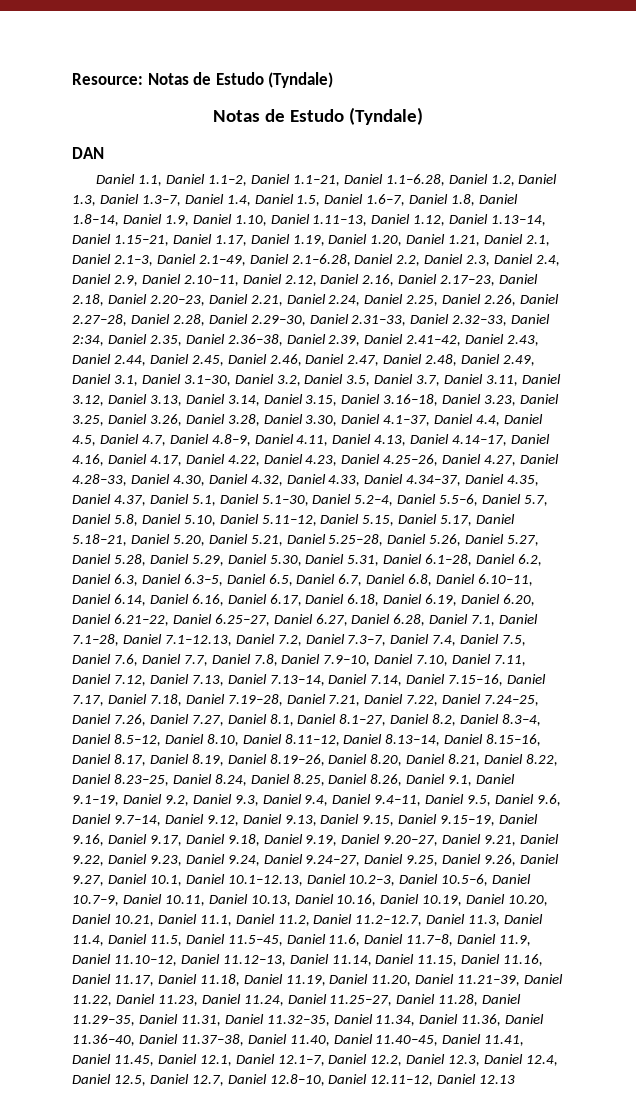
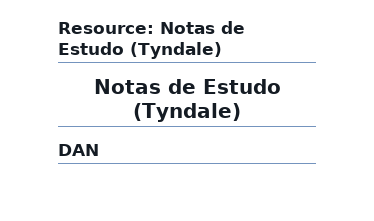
[96,174,558,186] [72,194,519,206] [72,214,547,226] [72,234,551,246] [72,254,561,266] [72,274,539,286] [72,294,560,306] [72,314,551,326] [72,334,540,346] [72,354,536,366] [72,374,561,386] [72,394,560,406] [72,414,544,426] [72,434,551,446] [72,454,560,466] [72,474,540,486] [72,494,549,506] [72,514,516,526] [72,534,540,546] [72,554,543,566] [72,574,534,586] [72,594,536,606] [72,614,539,626] [72,634,527,646] [72,654,527,666] [72,674,547,686] [72,694,540,706] [72,714,542,726] [72,734,542,746] [72,754,559,766] [72,774,516,786] [72,794,561,806] [72,814,539,826] [72,834,560,846] [72,854,560,866] [72,874,532,886] [72,894,549,906] [72,914,544,926] [72,934,532,946] [72,954,544,966] [72,974,564,986] [72,994,522,1006] [72,1014,545,1026] [72,1034,525,1046] [72,1054,559,1066] [72,1074,516,1086] // Daniel 1.1, Daniel 1.1–2, Daniel 1.1–21, Daniel 1.1–6.28, Daniel 1.2, Daniel 1.3, Daniel 1.3–7, Daniel 1.4, Daniel 1.5, Daniel 1.6–7, Daniel 1.8, Daniel 1.8–14, Daniel 1.9, Daniel 1.10, Daniel 1.11–13, Daniel 1.12, Daniel 1.13–14, Daniel 1.15–21, Daniel 1.17, Daniel 1.19, Daniel 1.20, Daniel 1.21, Daniel 2.1, Daniel 2.1–3, Daniel 2.1–49, Daniel 2.1–6.28, Daniel 2.2, Daniel 2.3, Daniel 2.4, Daniel 2.9, Daniel 2.10–11, Daniel 2.12, Daniel 2.16, Daniel 2.17–23, Daniel 2.18, Daniel 2.20–23, Daniel 2.21, Daniel 2.24, Daniel 2.25, Daniel 2.26, Daniel 2.27–28, Daniel 2.28, Daniel 2.29–30, Daniel 2.31–33, Daniel 2.32–33, Daniel 2:34, Daniel 2.35, Daniel 2.36–38, Daniel 2.39, Daniel 2.41–42, Daniel 2.43, Daniel 2.44, Daniel 2.45, Daniel 2.46, Daniel 2.47, Daniel 2.48, Daniel 2.49, Daniel 3.1, Daniel 3.1–30, Daniel 3.2, Daniel 3.5, Daniel 3.7, Daniel 3.11, Daniel 3.12, Daniel 3.13, Daniel 3.14, Daniel 3.15, Daniel 3.16–18, Daniel 3.23, Daniel 3.25, Daniel 3.26, Daniel 3.28, Daniel 3.30, Daniel 4.1–37, Daniel 4.4, Daniel 4.5, Daniel 4.7, Daniel 4.8–9, Daniel 4.11, Daniel 4.13, Daniel 4.14–17, Daniel 4.16, Daniel 4.17, Daniel 4.22, Daniel 4.23, Daniel 4.25–26, Daniel 4.27, Daniel 4.28–33, Daniel 4.30, Daniel 4.32, Daniel 4.33, Daniel 4.34–37, Daniel 4.35, Daniel 4.37, Daniel 5.1, Daniel 5.1–30, Daniel 5.2–4, Daniel 5.5–6, Daniel 5.7, Daniel 5.8, Daniel 5.10, Daniel 5.11–12, Daniel 5.15, Daniel 5.17, Daniel 5.18–21, Daniel 5.20, Daniel 5.21, Daniel 5.25–28, Daniel 5.26, Daniel 5.27, Daniel 5.28, Daniel 5.29, Daniel 5.30, Daniel 5.31, Daniel 6.1–28, Daniel 6.2, Daniel 6.3, Daniel 6.3–5, Daniel 6.5, Daniel 6.7, Daniel 6.8, Daniel 6.10–11, Daniel 6.14, Daniel 6.16, Daniel 6.17, Daniel 6.18, Daniel 6.19, Daniel 6.20, Daniel 6.21–22, Daniel 6.25–27, Daniel 6.27, Daniel 6.28, Daniel 7.1, Daniel 7.1–28, Daniel 7.1–12.13, Daniel 7.2, Daniel 7.3–7, Daniel 7.4, Daniel 7.5, Daniel 7.6, Daniel 7.7, Daniel 7.8, Daniel 7.9–10, Daniel 7.10, Daniel 7.11, Daniel 7.12, Daniel 7.13, Daniel 7.13–14, Daniel 7.14, Daniel 7.15–16, Daniel 7.17, Daniel 7.18, Daniel 7.19–28, Daniel 7.21, Daniel 7.22, Daniel 7.24–25, Daniel 7.26, Daniel 7.27, Daniel 8.1, Daniel 8.1–27, Daniel 8.2, Daniel 8.3–4, Daniel 8.5–12, Daniel 8.10, Daniel 8.11–12, Daniel 8.13–14, Daniel 8.15–16, Daniel 8.17, Daniel 8.19, Daniel 8.19–26, Daniel 8.20, Daniel 8.21, Daniel 8.22, Daniel 8.23–25, Daniel 8.24, Daniel 8.25, Daniel 8.26, Daniel 9.1, Daniel 9.1–19, Daniel 9.2, Daniel 9.3, Daniel 9.4, Daniel 9.4–11, Daniel 9.5, Daniel 9.6, Daniel 9.7–14, Daniel 9.12, Daniel 9.13, Daniel 9.15, Daniel 9.15–19, Daniel 9.16, Daniel 9.17, Daniel 9.18, Daniel 9.19, Daniel 9.20–27, Daniel 9.21, Daniel 9.22, Daniel 9.23, Daniel 9.24, Daniel 9.24–27, Daniel 9.25, Daniel 9.26, Daniel 9.27, Daniel 10.1, Daniel 10.1–12.13, Daniel 10.2–3, Daniel 10.5–6, Daniel 10.7–9, Daniel 10.11, Daniel 10.13, Daniel 10.16, Daniel 10.19, Daniel 10.20, Daniel 10.21, Daniel 11.1, Daniel 11.2, Daniel 11.2–12.7, Daniel 11.3, Daniel 11.4, Daniel 11.5, Daniel 11.5–45, Daniel 11.6, Daniel 11.7–8, Daniel 11.9, Daniel 11.10–12, Daniel 11.12–13, Daniel 11.14, Daniel 11.15, Daniel 11.16, Daniel 11.17, Daniel 11.18, Daniel 11.19, Daniel 11.20, Daniel 11.21–39, Daniel 11.22, Daniel 11.23, Daniel 11.24, Daniel 11.25–27, Daniel 11.28, Daniel 11.29–35, Daniel 11.31, Daniel 11.32–35, Daniel 11.34, Daniel 11.36, Daniel 11.36–40, Daniel 11.37–38, Daniel 11.40, Daniel 11.40–45, Daniel 11.41, Daniel 11.45, Daniel 12.1, Daniel 12.1–7, Daniel 12.2, Daniel 12.3, Daniel 12.4, Daniel 12.5, Daniel 12.7, Daniel 12.8–10, Daniel 12.11–12, Daniel 12.13 -> (99, 150) none

